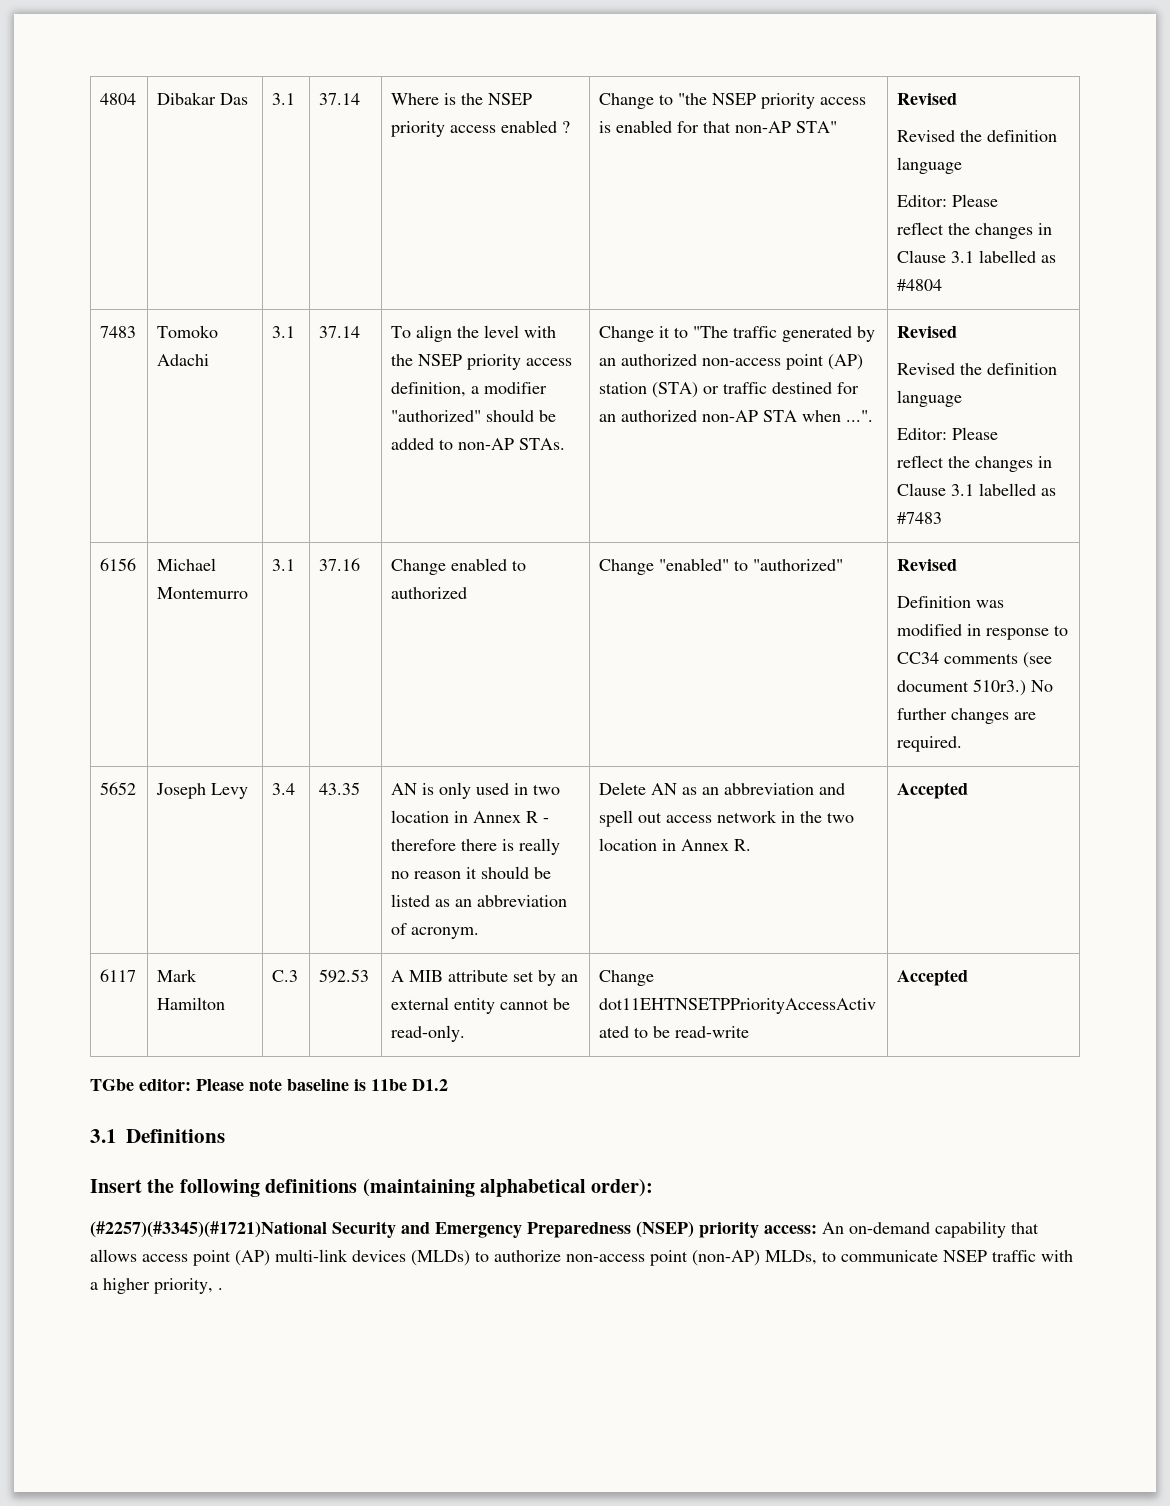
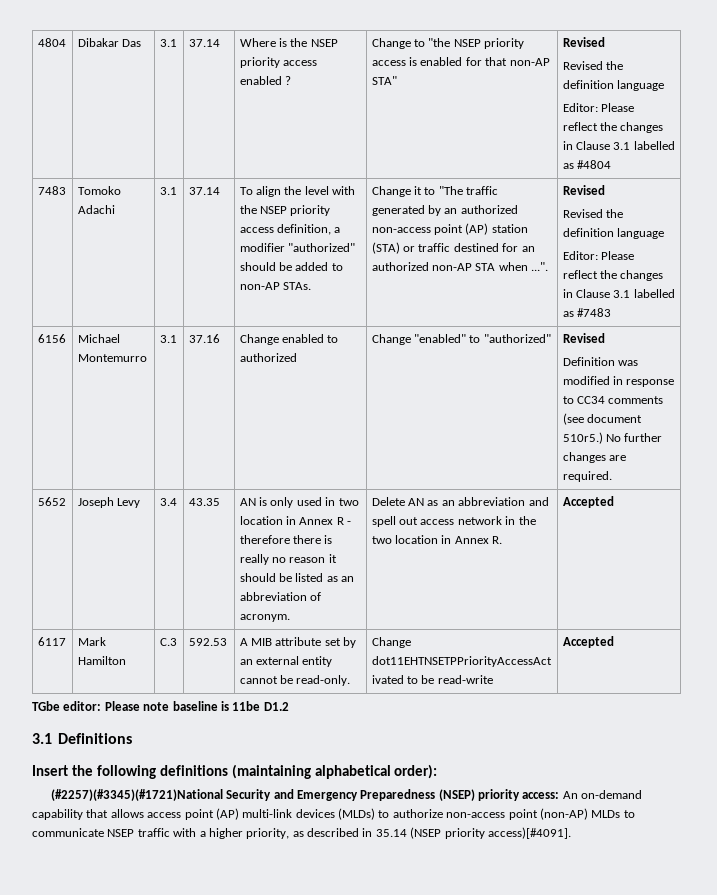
[973,679,1027,696] 510r3.) -> [562,432,603,444] 510r5.)
[765,1250,817,1265] MLDs, -> [591,810,621,818] MLDs
[218,1288,223,1290] . -> [292,827,571,839] as described in 35.14 (NSEP priority access)[#4091].

